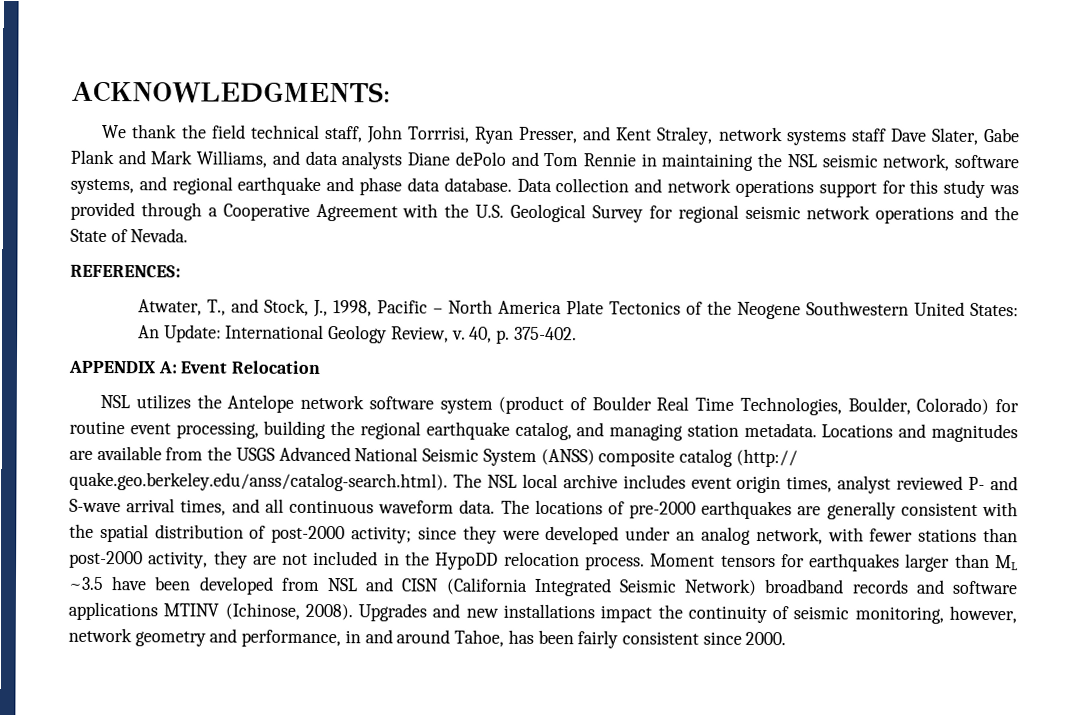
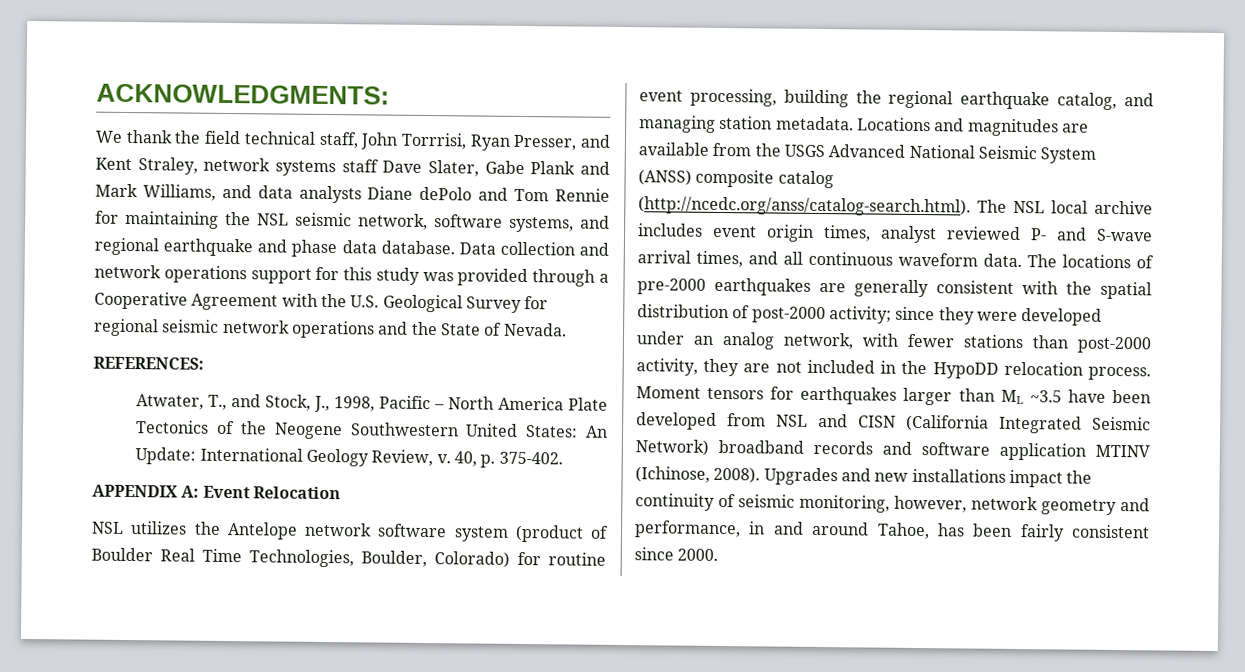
[640,153,657,167] in -> [95,210,119,224] for
[735,448,798,468] [69,471,448,492] (http:// quake.geo.berkeley.edu/anss/catalog-search.html). -> [638,196,971,217] (http://ncedc.org/anss/catalog-search.html).
[68,601,158,621] applications -> [999,442,1086,461] application

